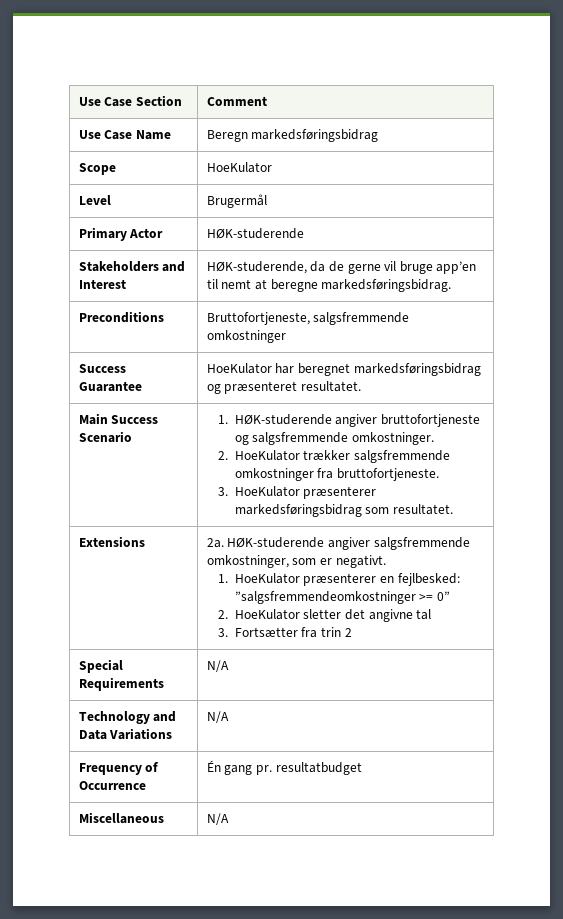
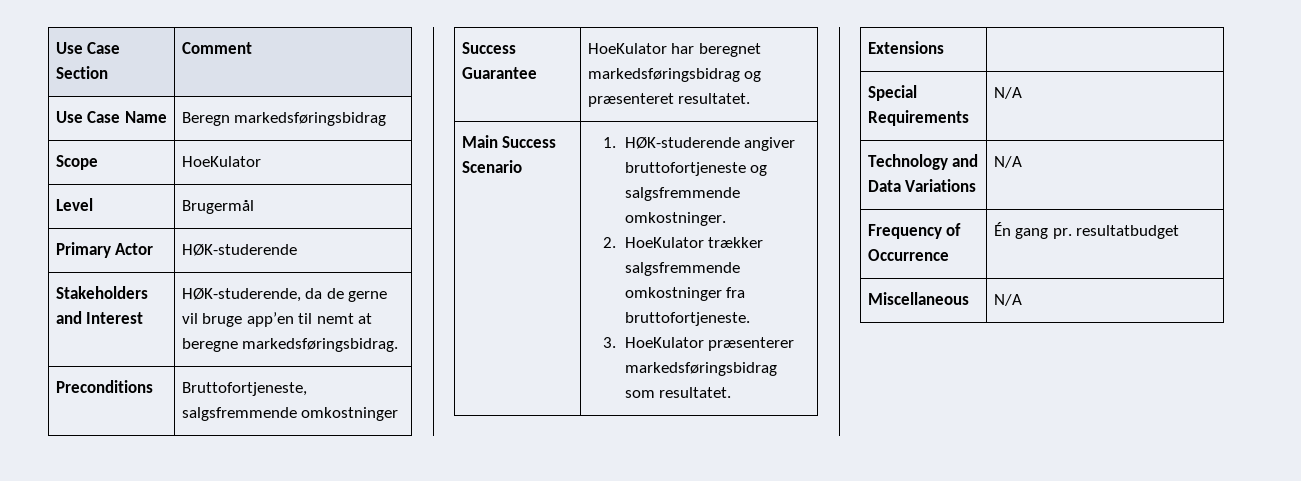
[206,537,470,550] [206,555,386,568] [217,573,460,586] [234,591,450,604] [217,609,432,622] [217,627,352,638] 2a. HØK-studerende angiver salgsfremmende omkostninger, som er negativt. // 1. HoeKulator præsenterer en fejlbesked: ”salgsfremmendeomkostninger >= 0” // 2. HoeKulator sletter det angivne tal // 3. Fortsætter fra trin 2 -> (944, 47) none

